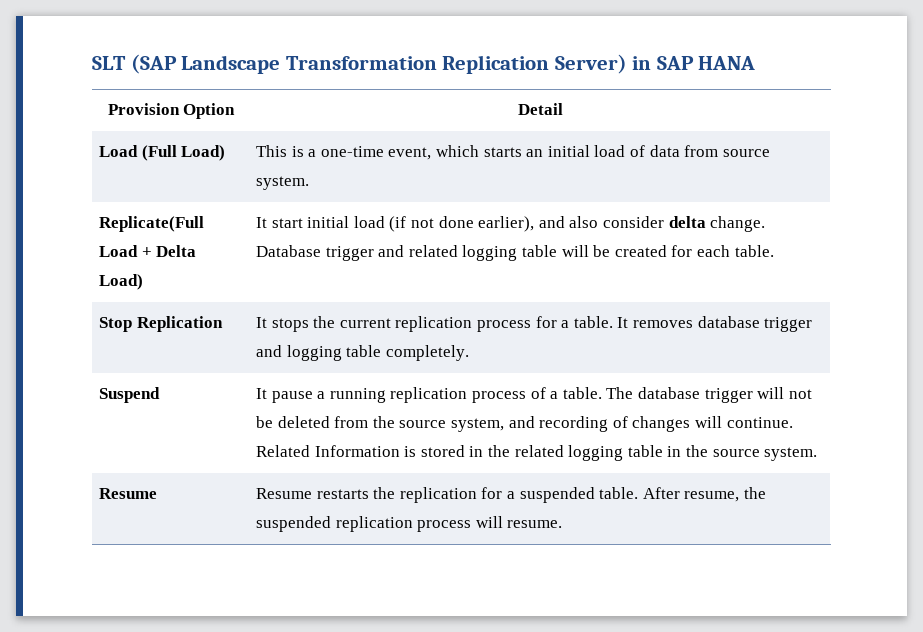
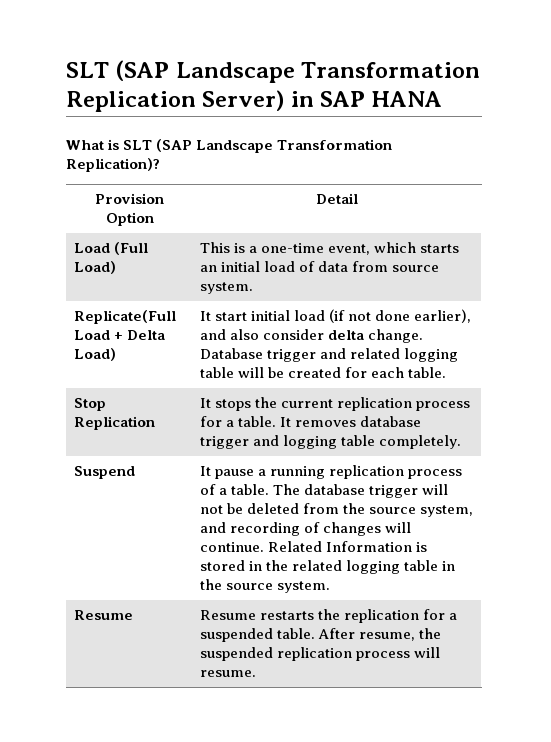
(756, 63) none -> [66,139,393,153] [66,158,160,172] // What is SLT (SAP Landscape Transformation Replication)?

